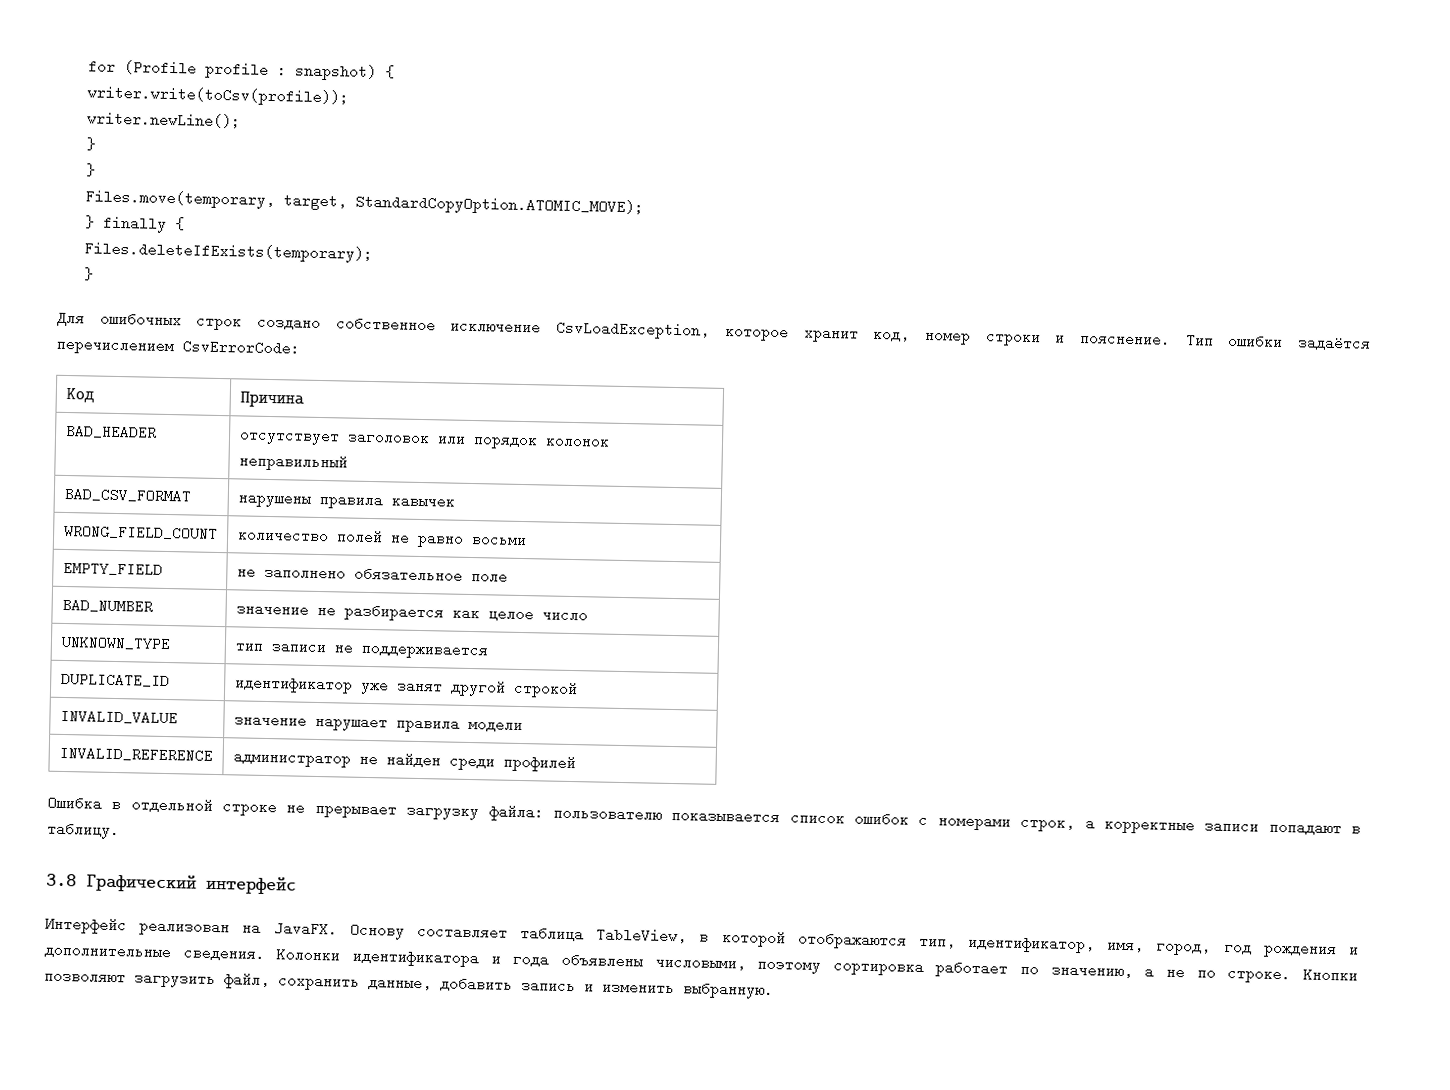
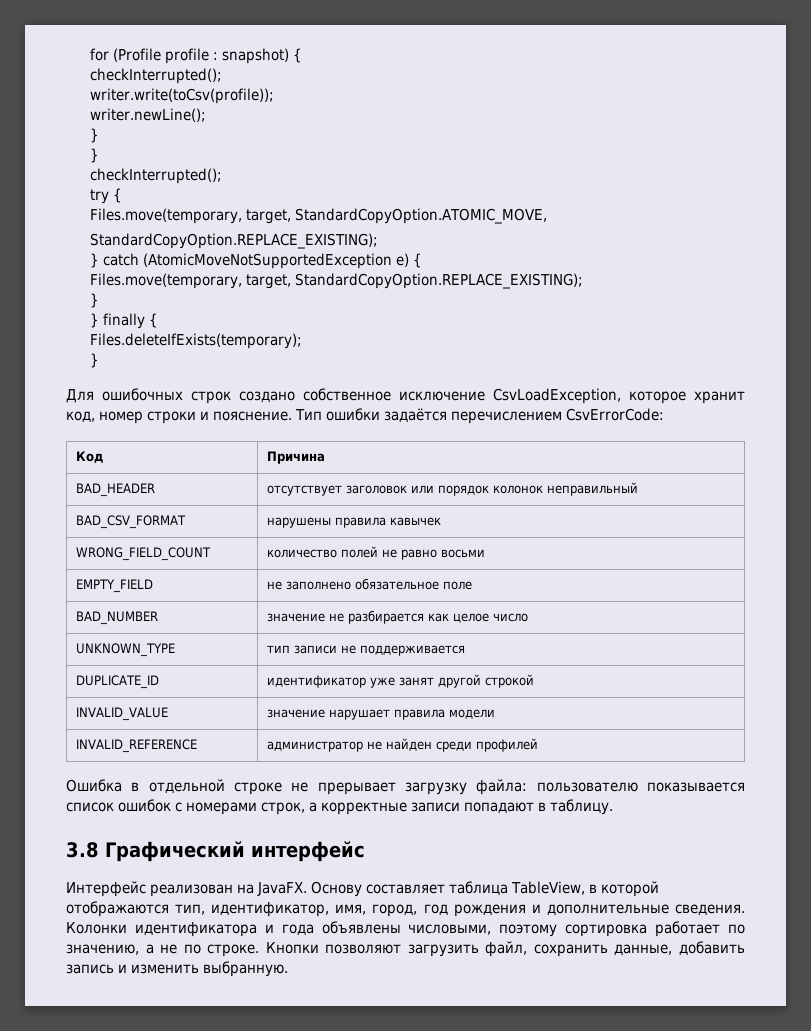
(396, 72) none -> [90,68,223,84] // checkInterrupted();
[85,189,645,217] // Files.move(temporary, target, StandardCopyOption.ATOMIC_MOVE); -> [90,168,223,184] [90,188,123,204] [90,208,548,224] [90,233,379,249] [90,253,423,269] [90,273,584,289] [90,293,100,308] // checkInterrupted(); // try { // Files.move(temporary, target, StandardCopyOption.ATOMIC_MOVE, // StandardCopyOption.REPLACE_EXISTING); // } catch (AtomicMoveNotSupportedException e) { // Files.move(temporary, target, StandardCopyOption.REPLACE_EXISTING); // }

